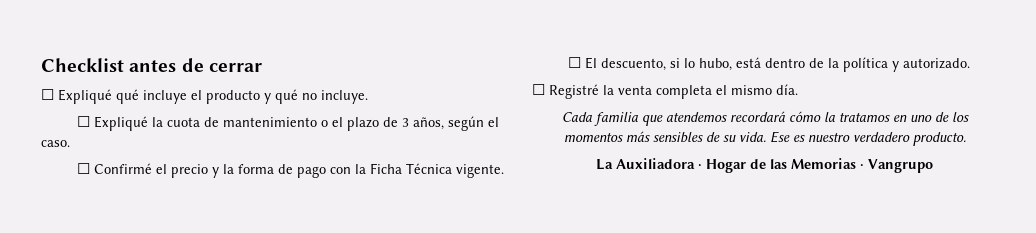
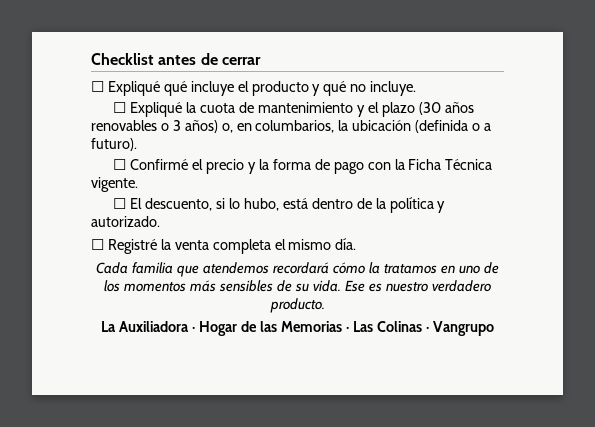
[320,120,328,127] o -> [356,105,365,117] y
[382,116,499,131] [41,140,70,147] de 3 años, según el caso. -> [418,102,474,115] [91,120,492,133] [91,138,137,151] (30 años renovables o 3 años) o, en columbarios, la ubicación (definida o a futuro).
(864, 166) none -> [352,321,429,332] Las Colinas ·

